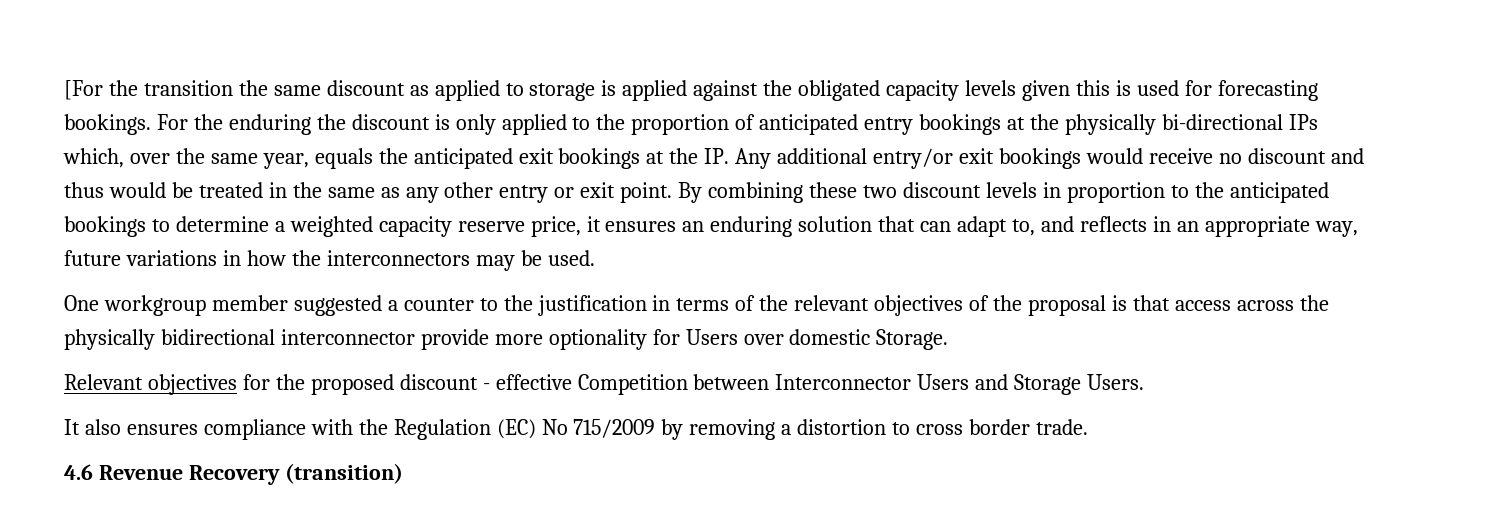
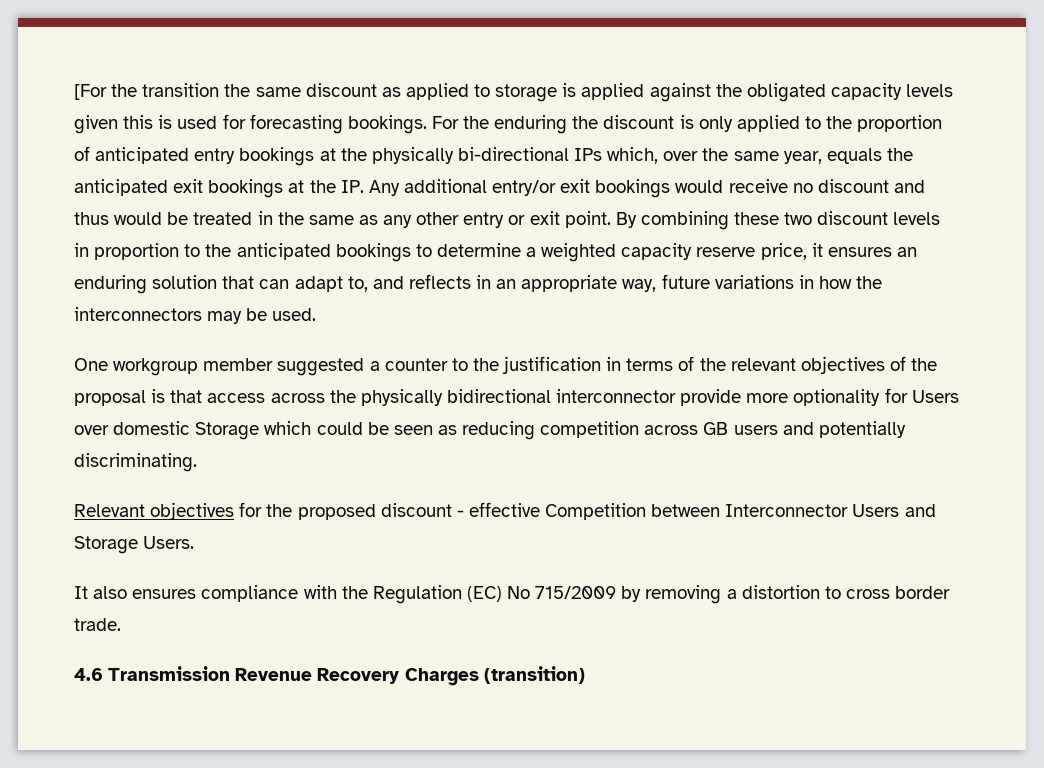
[876,329,949,350] Storage. -> [195,421,906,440] [74,453,197,472] Storage which could be seen as reducing competition across GB users and potentially discriminating.
(93, 472) none -> [108,666,231,681] Transmission
(280, 475) none -> [404,668,479,686] Charges

